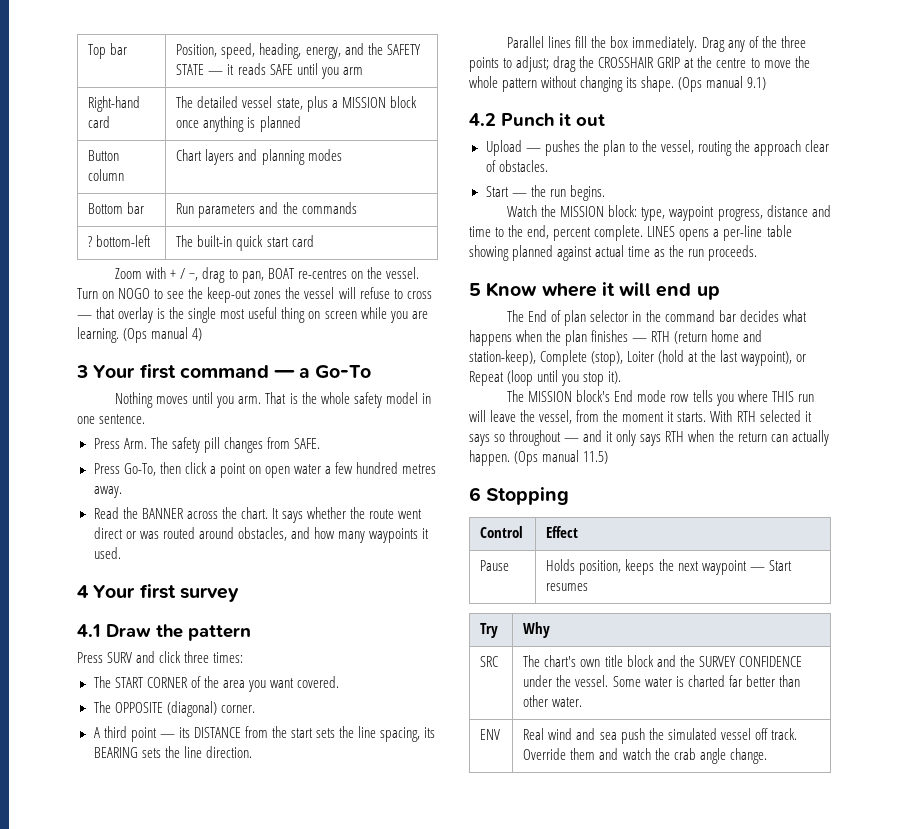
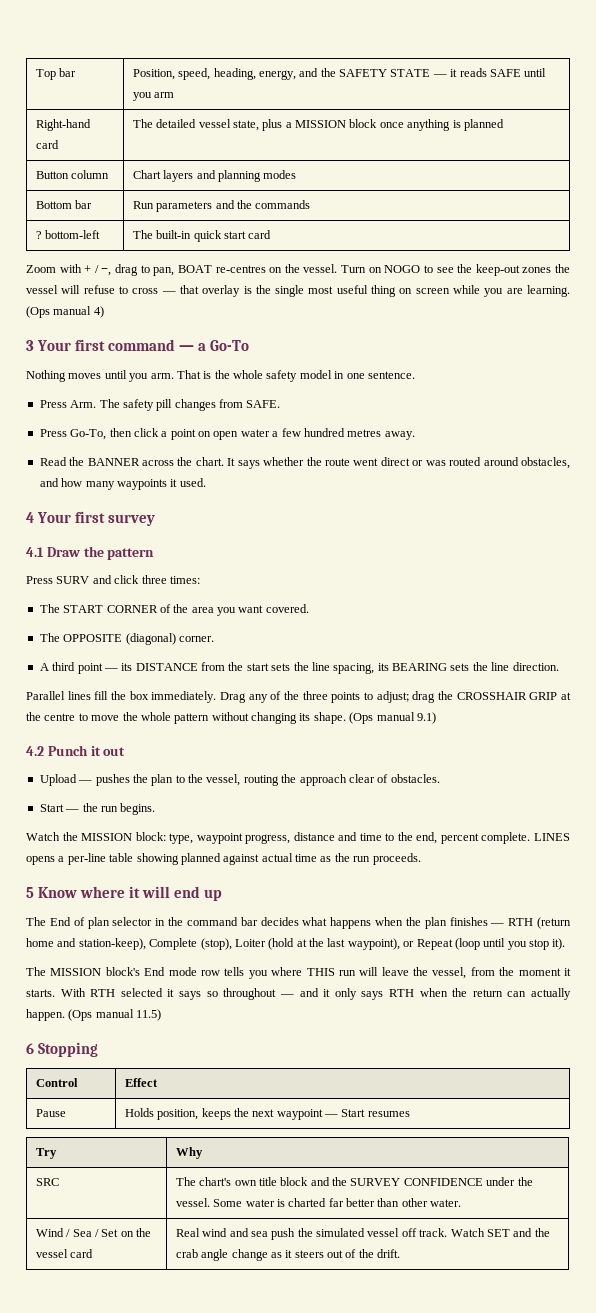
[480,729,501,740] ENV -> [35,1228,152,1237] [35,1249,94,1258] Wind / Sea / Set on the vessel card
[523,748,767,764] Override them and watch the crab angle change. -> [450,1228,550,1237] [175,1249,401,1261] Watch SET and the crab angle change as it steers out of the drift.

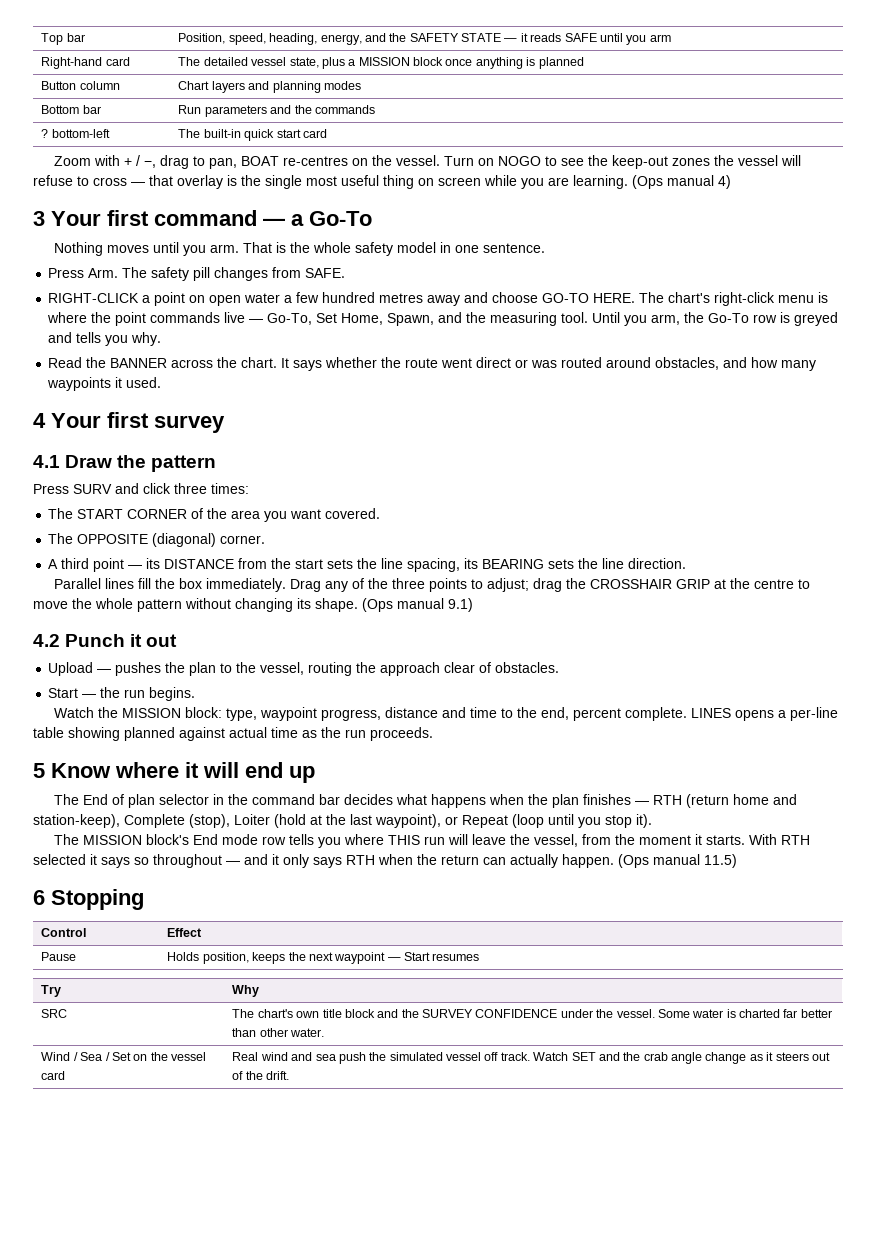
[39,428,159,440] Press Go-To, then click -> [48,293,140,303] RIGHT-CLICK
[384,431,415,440] away. -> [427,292,829,306] [47,312,839,326] [48,332,162,346] away and choose GO-TO HERE. The chart's right-click menu is where the point commands live — Go-To, Set Home, Spawn, and the measuring tool. Until you arm, the Go-To row is greyed and tells you why.

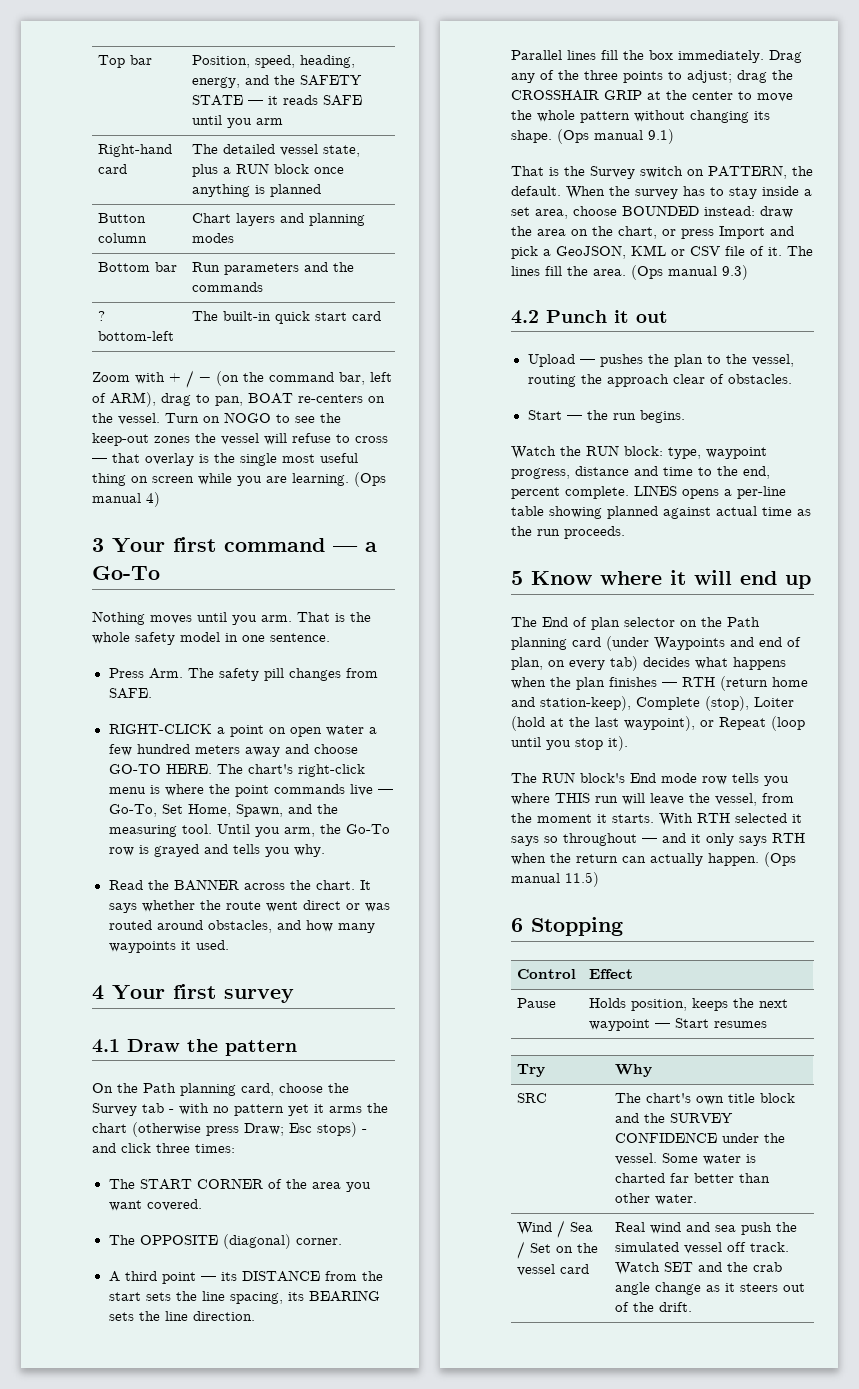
[358,57,410,66] MISSION -> [236,163,270,174] RUN
[144,161,157,168] −, -> [199,371,392,386] [92,392,156,407] − (on the command bar, left of ARM),
[283,156,349,166] re-centres -> [298,394,363,403] re-centers
[379,293,424,303] metres -> [194,745,240,754] meters
[794,312,839,326] greyed -> [153,844,199,857] grayed
[33,484,112,494] Press SURV -> [92,1083,349,1096] [92,1103,388,1116] [92,1122,367,1137] On the Path planning card, choose the Survey tab - with no pattern yet it arms the chart (otherwise press Draw; Esc stops) -
[754,579,795,589] centre -> [692,91,733,100] center
(473, 605) none -> [511,165,813,179] [511,186,812,199] [511,205,793,219] [511,226,794,239] [511,245,813,259] [511,265,748,280] // That is the Survey switch on PATTERN, the default. When the survey has to stay inside a set area, choose BOUNDED instead: draw the area on the chart, or press Import and pick a GeoJSON, KML or CSV file of it. The lines fill the area. (Ops manual 9.3)
[122,708,182,718] MISSION -> [586,445,619,456] RUN
[213,794,341,805] in the command bar -> [680,617,760,627] [511,636,801,651] [511,656,638,671] on the Path planning card (under Waypoints and end of plan, on every tab)
[83,835,143,845] MISSION -> [542,772,575,783] RUN

